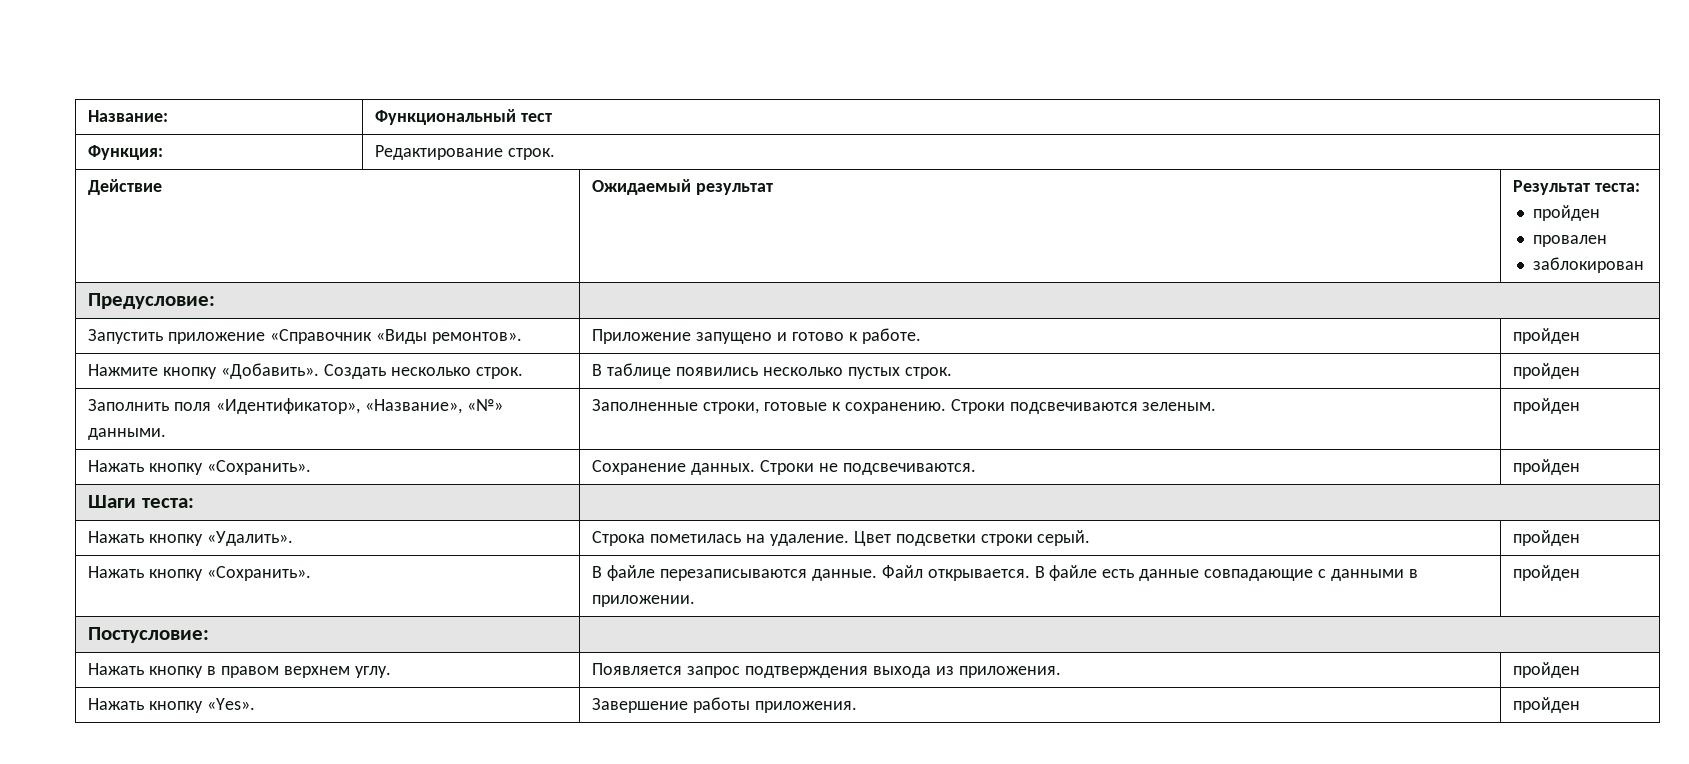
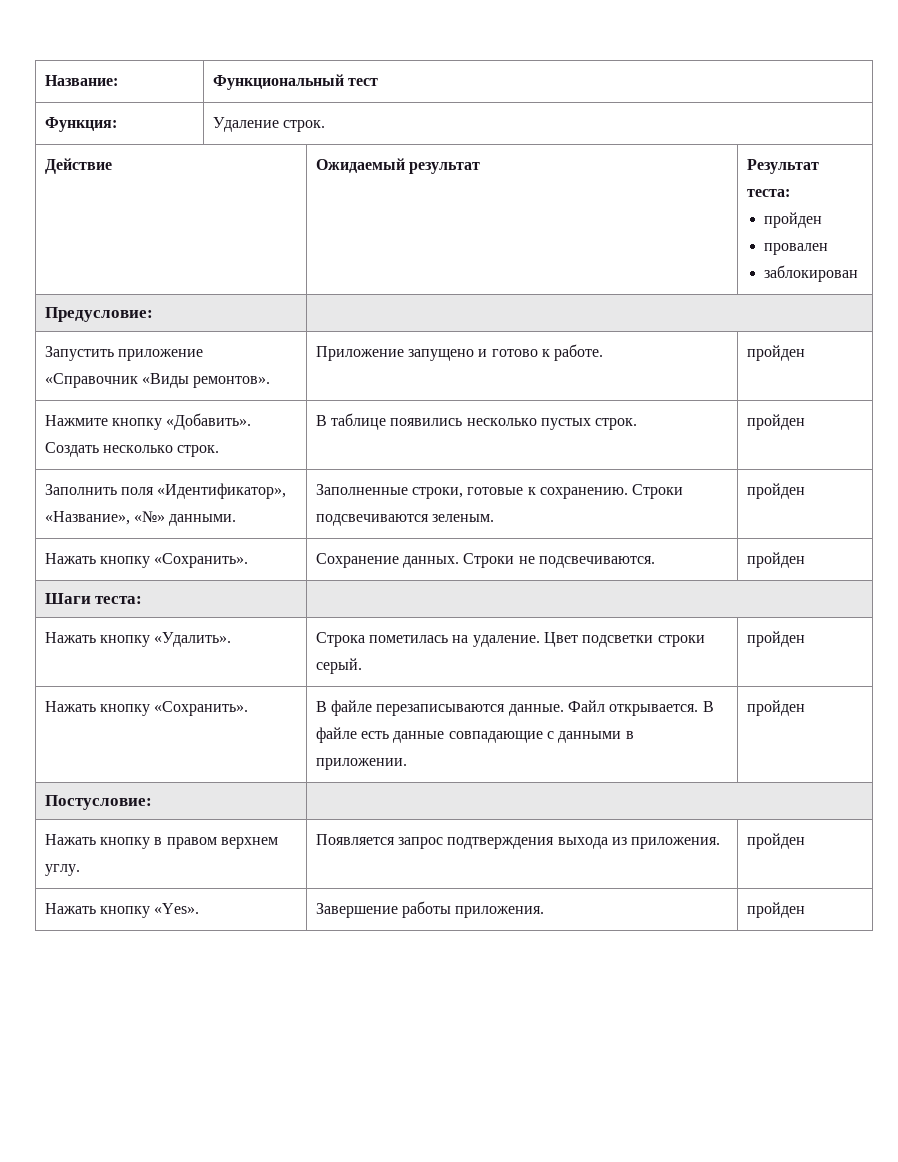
[375,145,504,160] Редактирование -> [212,117,279,132] Удаление

